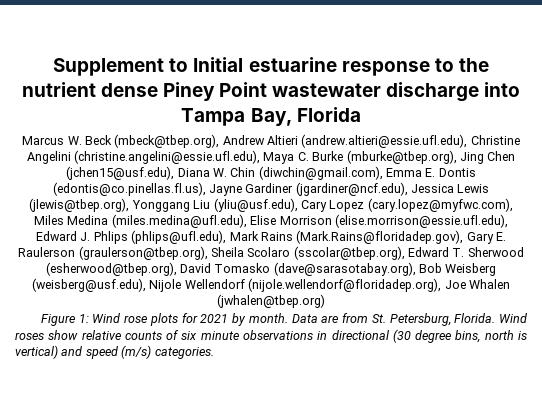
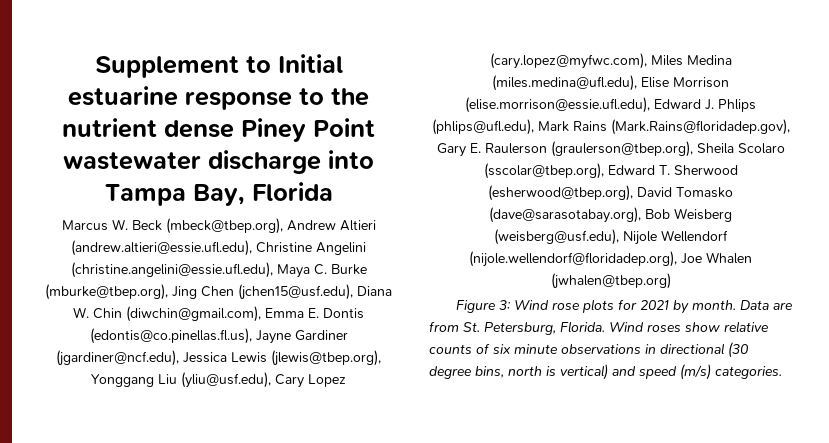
[78,314,89,323] 1: -> [498,300,511,310] 3:

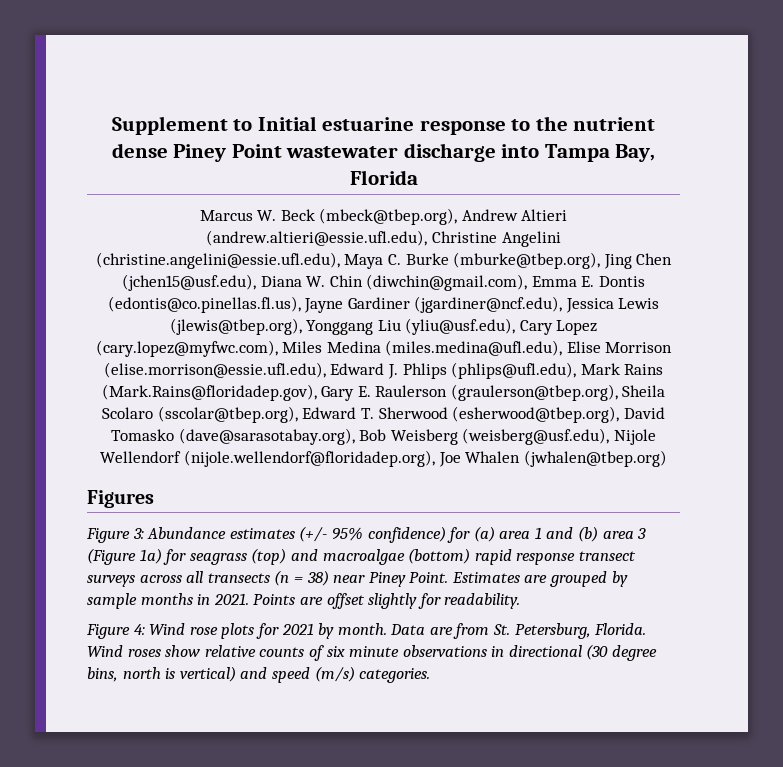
(671, 281) none -> [87,490,154,508] // Figures
(511, 305) none -> [147,526,647,543] [87,548,636,565] [87,570,628,587] [87,593,521,609] [86,624,145,639] Abundance estimates (+/- 95% confidence) for (a) area 1 and (b) area 3 (Figure 1a) for seagrass (top) and macroalgae (bottom) rapid response transect surveys across all transects (n = 38) near Piney Point. Estimates are grouped by sample months in 2021. Points are offset slightly for readability. // Figure 4:

